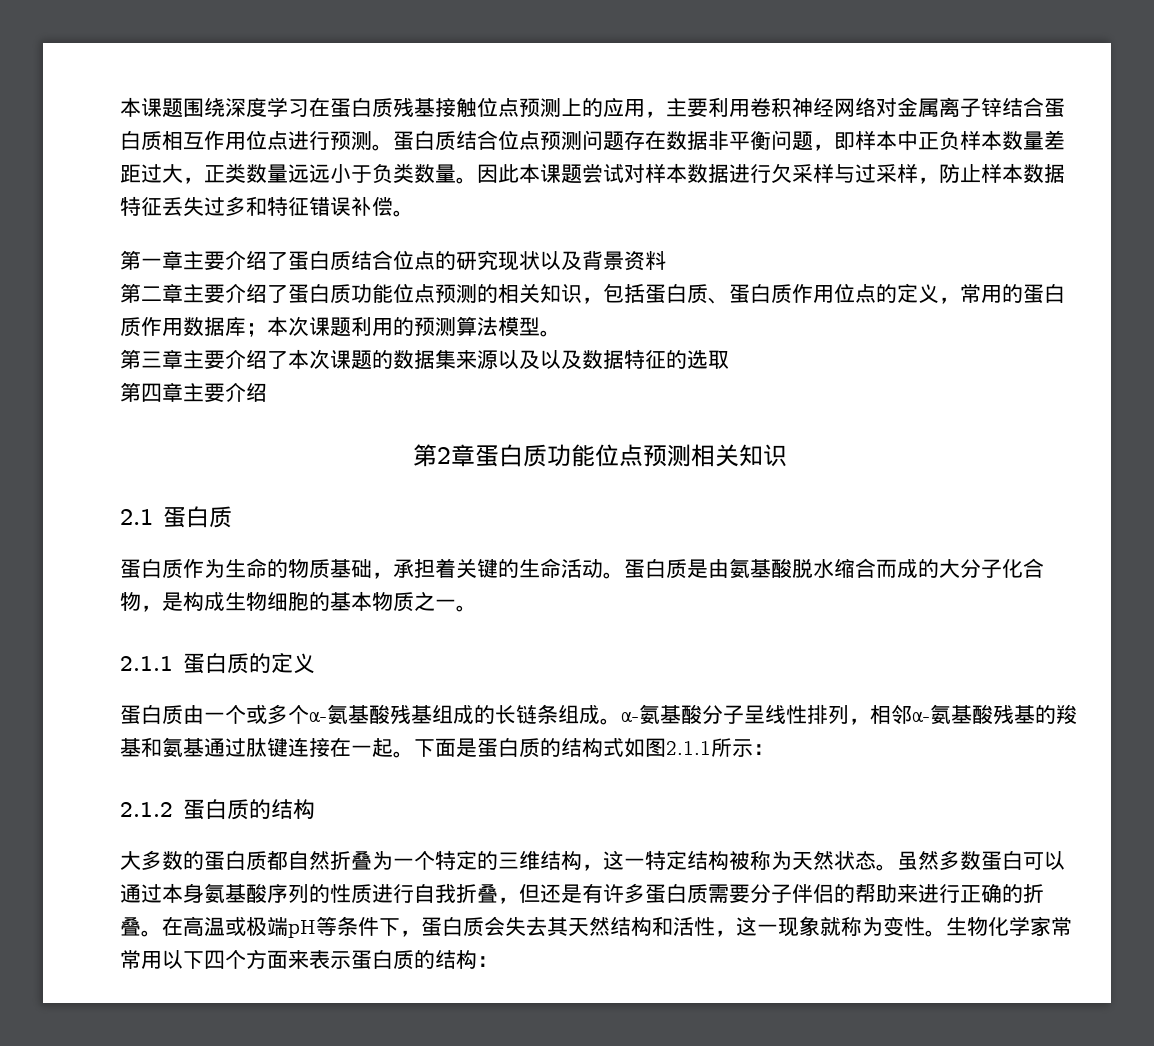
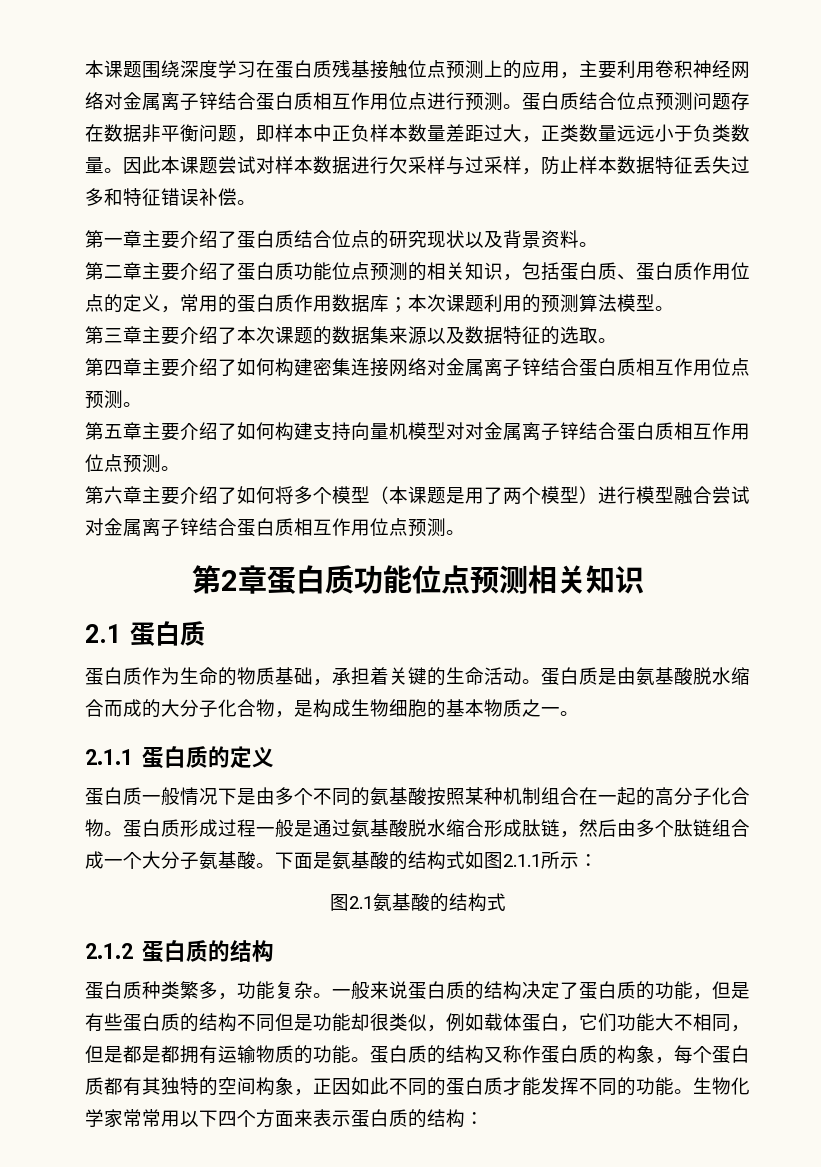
(666, 260) none -> [579,242,598,247] 。
[540,350,582,369] 以及 -> (465, 335) none
(729, 359) none -> [598,338,617,343] 。
(267, 392) none -> [218,358,750,377] [85,390,142,409] [85,422,750,441] [85,454,180,473] [85,486,750,505] [85,518,465,537] 了如何构建密集连接网络对金属离子锌结合蛋白质相互作用位点预测。 // 第五章主要介绍了如何构建支持向量机模型对对金属离子锌结合蛋白质相互作用位点预测。 // 第六章主要介绍了如何将多个模型（本课题是用了两个模型）进行模型融合尝试对金属离子锌结合蛋白质相互作用位点预测。
[183,704,1077,725] [120,737,393,758] 由一个或多个α-氨基酸残基组成的长链条组成。α-氨基酸分子呈线性排列，相邻α-氨基酸残基的羧基和氨基通过肽键连接在一起 -> [142,787,750,806] [85,819,750,838] [85,851,256,870] 一般情况下是由多个不同的氨基酸按照某种机制组合在一起的高分子化合物。蛋白质形成过程一般是通过氨基酸脱水缩合形成肽链，然后由多个肽链组合成一个大分子氨基酸
[477,737,540,758] 蛋白质 -> [332,851,389,870] 氨基酸
(774, 749) none -> [330,893,506,912] // 图2.1氨基酸的结构式
[120,850,1065,871] [120,883,1044,904] [120,916,925,938] 大多数的蛋白质都自然折叠为一个特定的三维结构，这一特定结构被称为天然状态。虽然多数蛋白可以通过本身氨基酸序列的性质进行自我折叠，但还是有许多蛋白质需要分子伴侣的帮助来进行正确的折叠。在高温或极端pH等条件下，蛋白质会失去其天然结构和活性，这一现象就称为变性 -> [85,981,750,1000] [85,1013,750,1032] [85,1045,750,1064] [85,1077,674,1096] 蛋白质种类繁多，功能复杂。一般来说蛋白质的结构决定了蛋白质的功能，但是有些蛋白质的结构不同但是功能却很类似，例如载体蛋白，它们功能大不相同，但是都是都拥有运输物质的功能。蛋白质的结构又称作蛋白质的构象，每个蛋白质都有其独特的空间构象，正因如此不同的蛋白质才能发挥不同的功能

